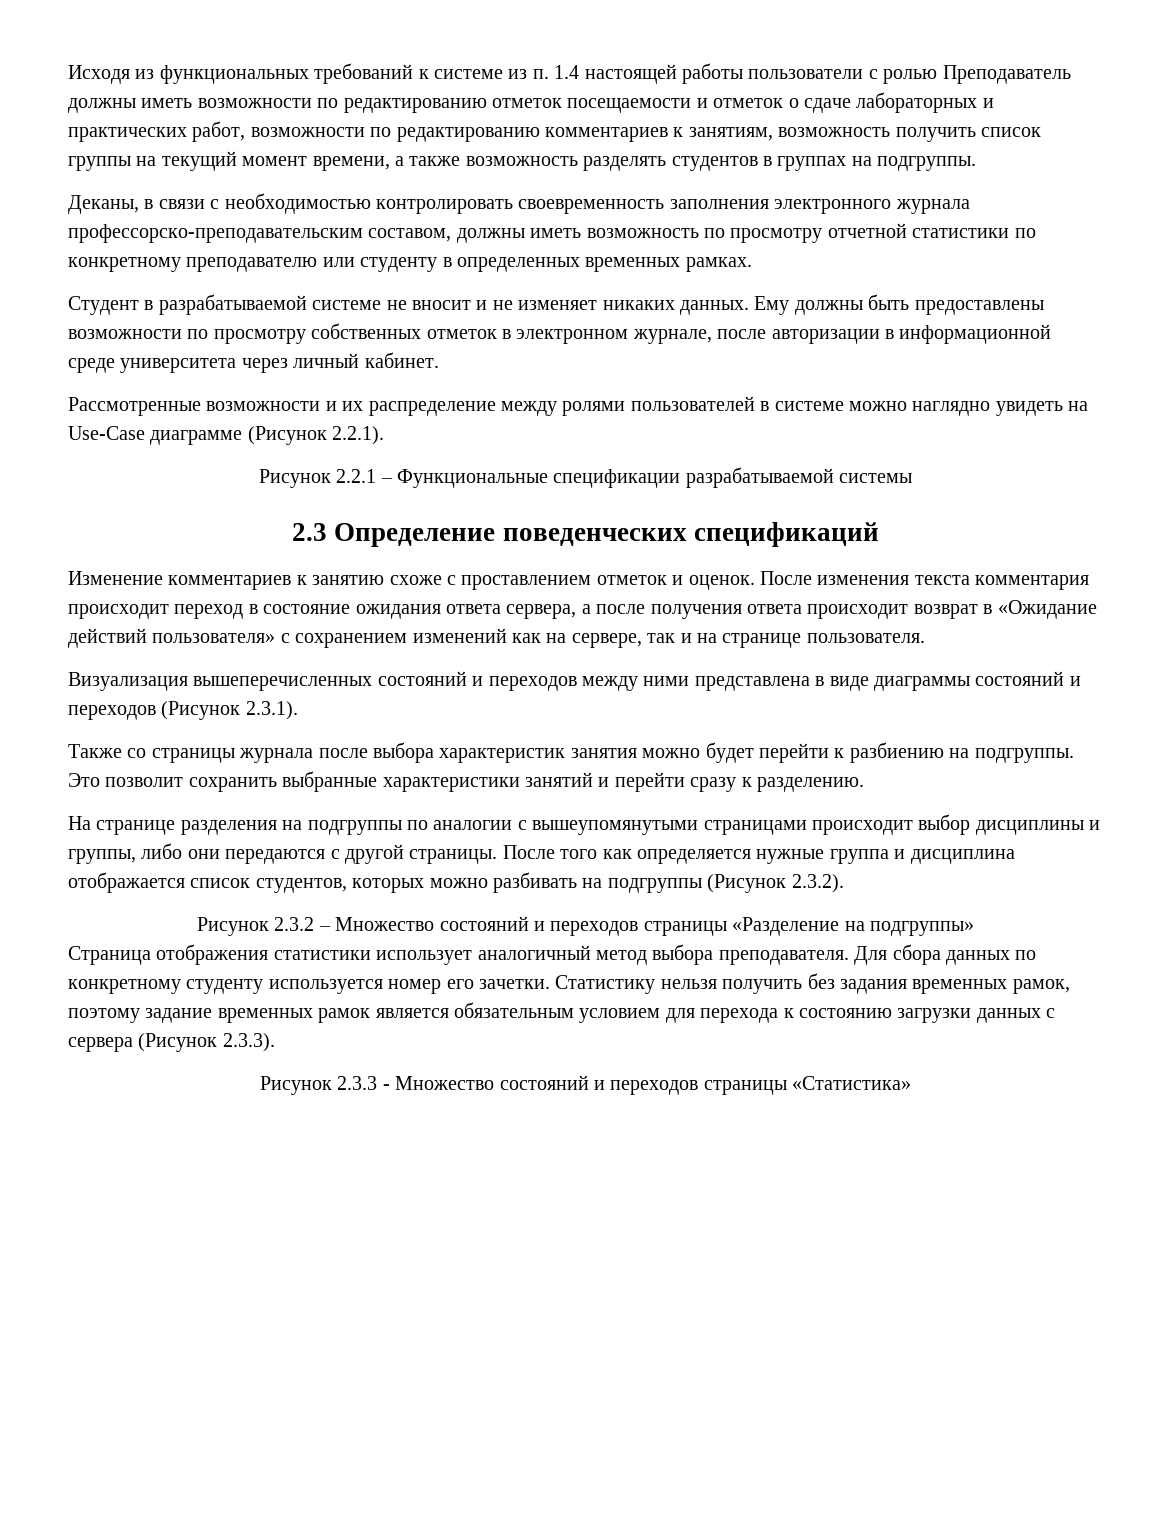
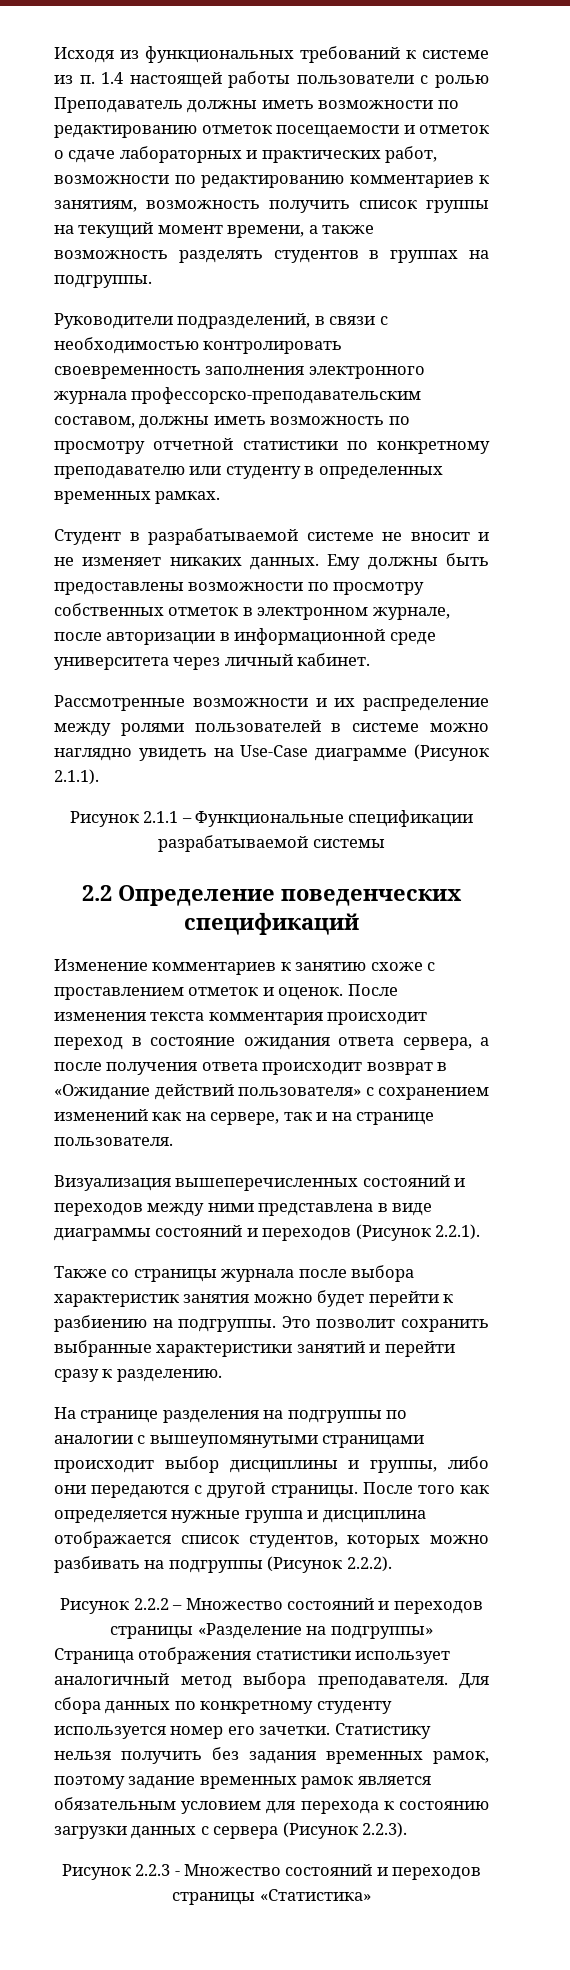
[68,195,139,214] Деканы, -> [54,313,311,329] Руководители подразделений,
[332,426,385,445] [258,469,377,488] 2.2.1). // Рисунок 2.2.1 -> [54,769,99,785] [69,811,179,827] 2.1.1). // Рисунок 2.1.1
[292,523,328,541] 2.3 -> [82,885,112,901] 2.2
[245,701,298,720] 2.3.1). -> [435,1224,481,1240] 2.2.1).
[791,874,844,893] [197,917,315,936] 2.3.2). // Рисунок 2.3.2 -> [346,1556,392,1572] [60,1598,169,1614] 2.2.2). // Рисунок 2.2.2
[222,1033,275,1052] [259,1076,378,1095] 2.3.3). // Рисунок 2.3.3 -> [362,1822,408,1838] [61,1864,171,1880] 2.2.3). // Рисунок 2.2.3

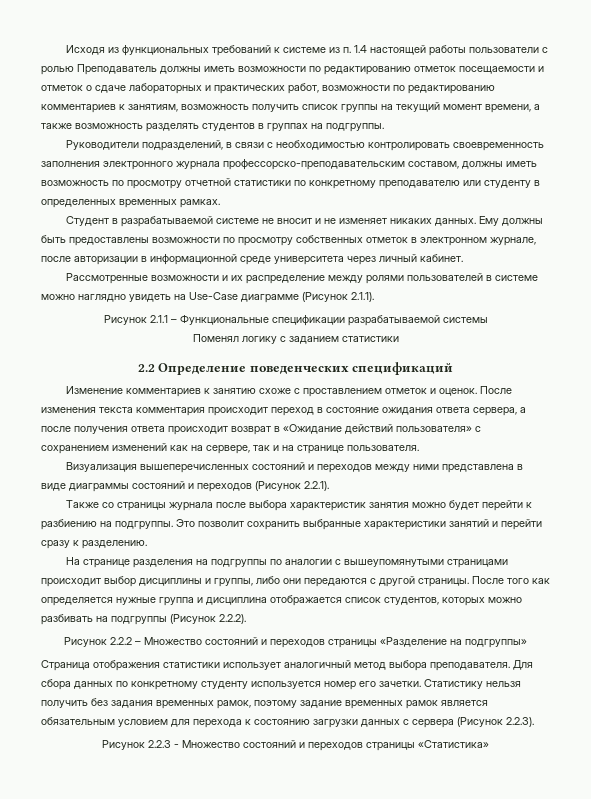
(385, 843) none -> [192,334,399,344] // Поменял логику с заданием статистики

